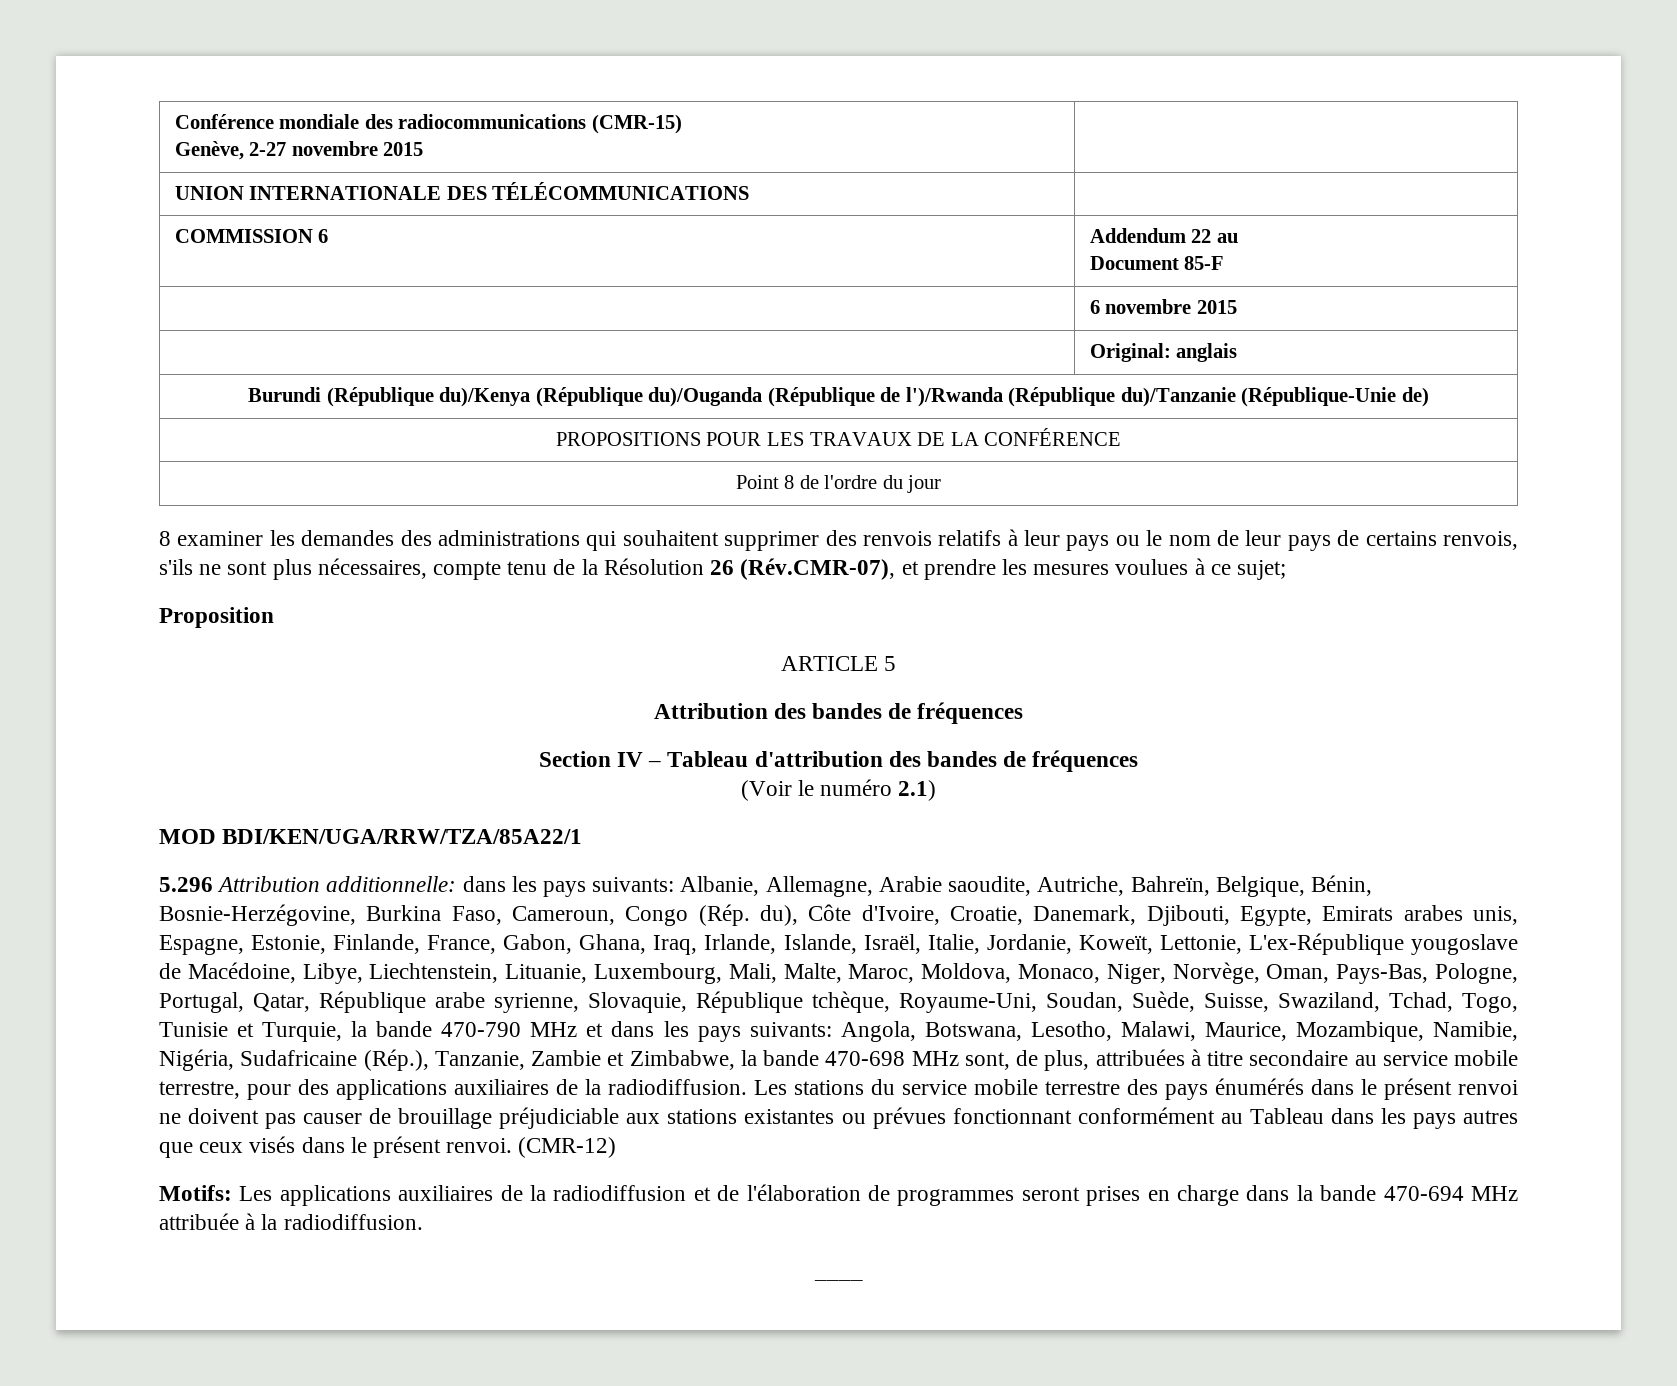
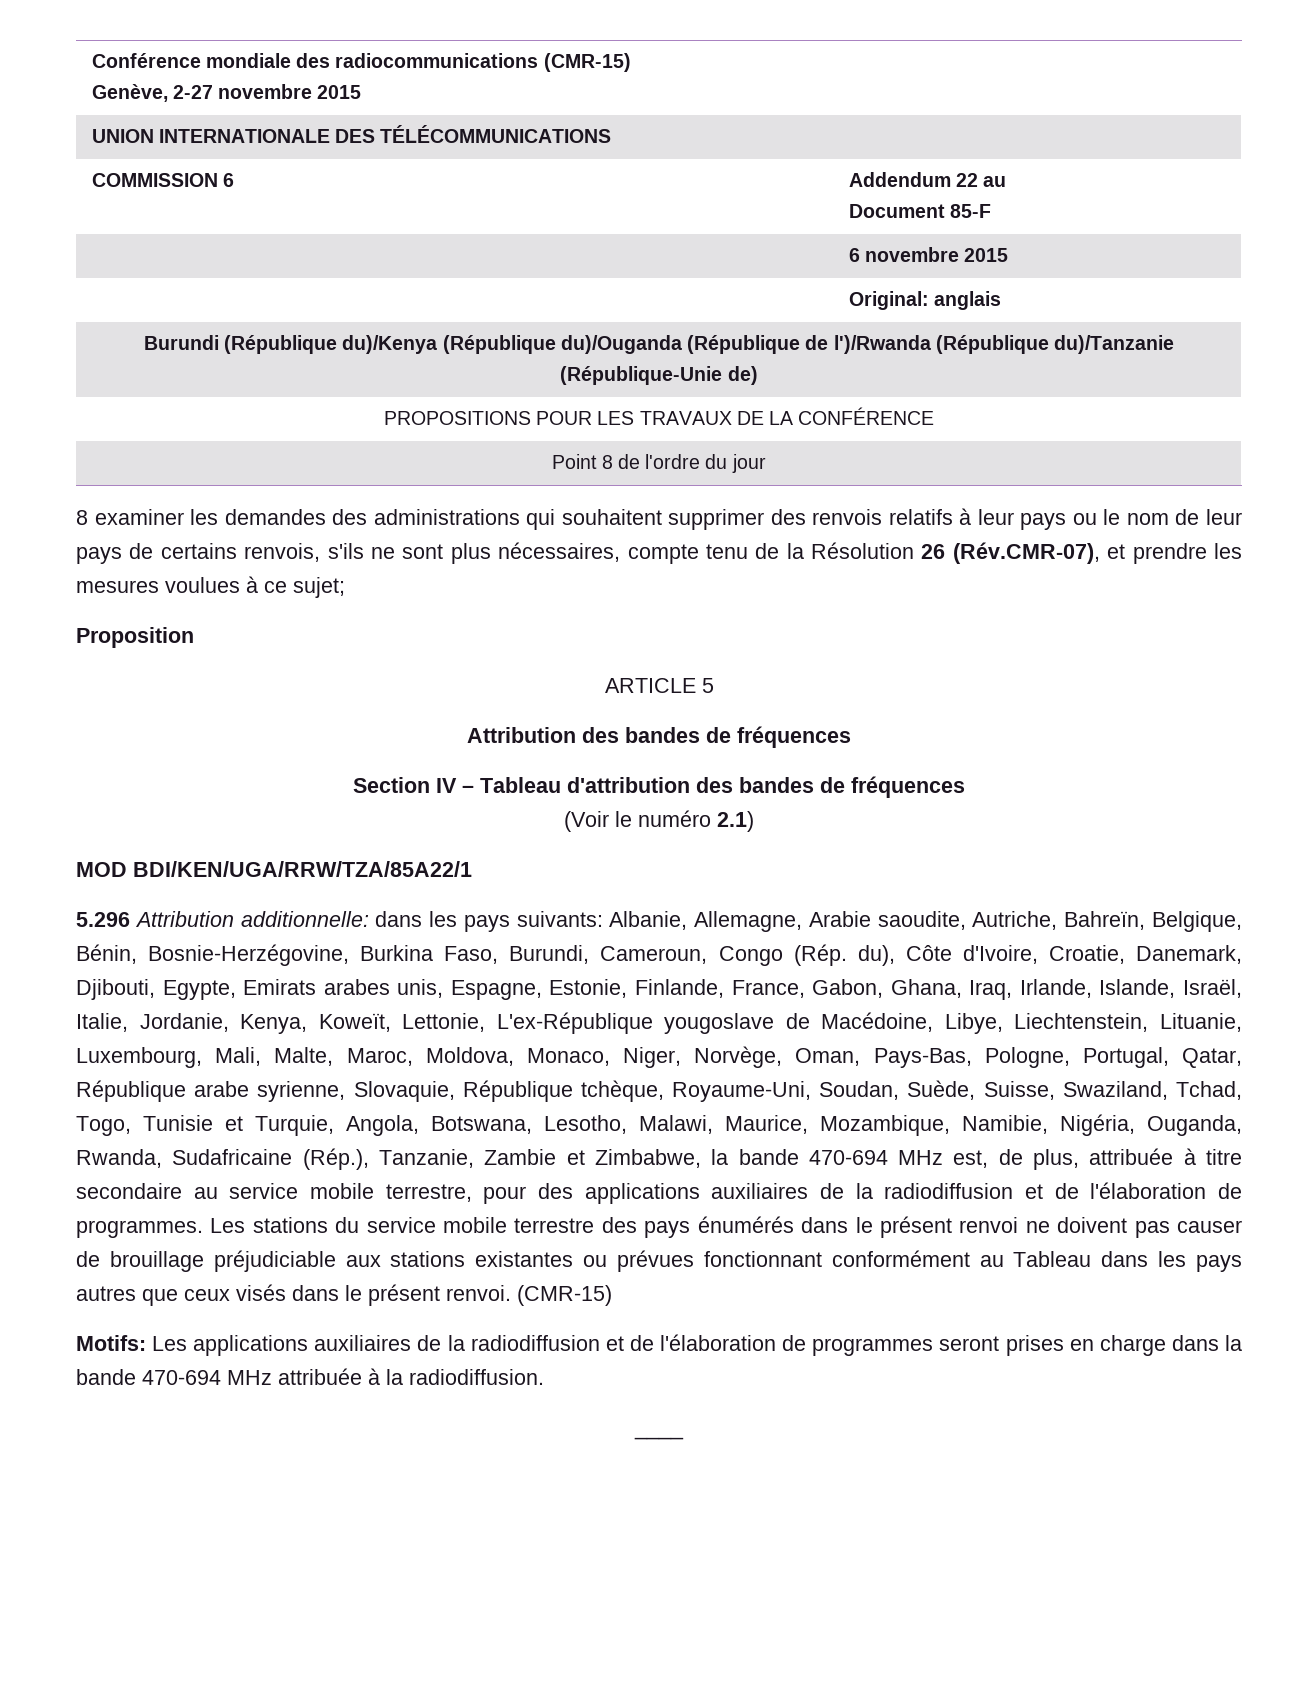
(502, 915) none -> [509,945,590,964] Burundi,
(1072, 944) none -> [240,1014,308,1034] Kenya,
[351,1021,832,1042] la bande 470-790 MHz et dans les pays suivants: -> (334, 1125) none
(234, 1060) none -> [1147,1115,1242,1136] [76,1149,162,1168] Ouganda, Rwanda,
[825,1051,1010,1070] 470-698 MHz sont, -> [808,1150,989,1168] 470-694 MHz est,
[1095,1049,1185,1066] attribuées -> [1089,1148,1174,1165] attribuée
[608,1079,747,1095] radiodiffusion. -> [884,1182,1242,1199] [76,1220,203,1238] radiodiffusion et de l'élaboration de programmes.
[518,1137,617,1158] (CMR-12) -> [517,1285,612,1306] (CMR-15)

